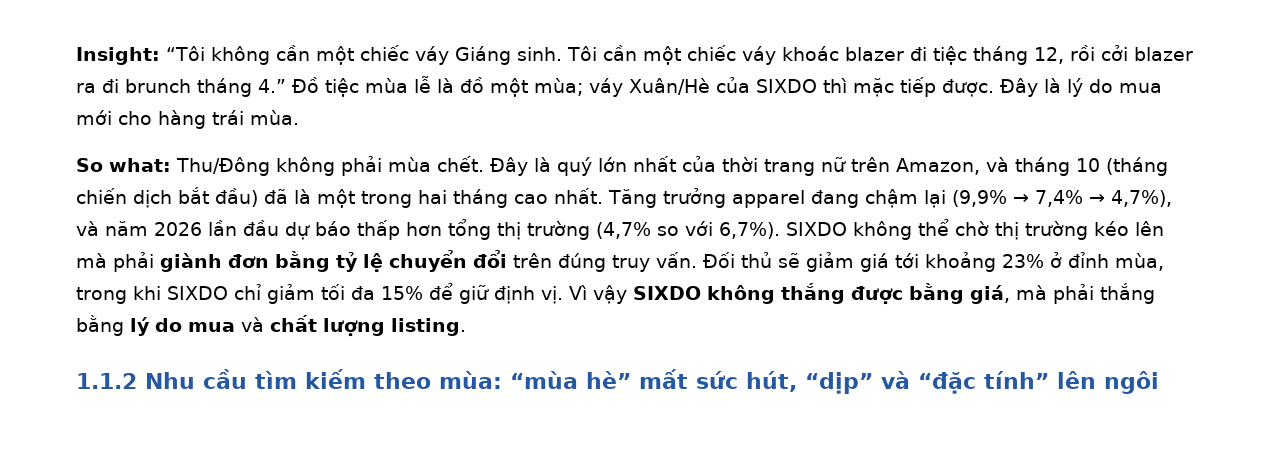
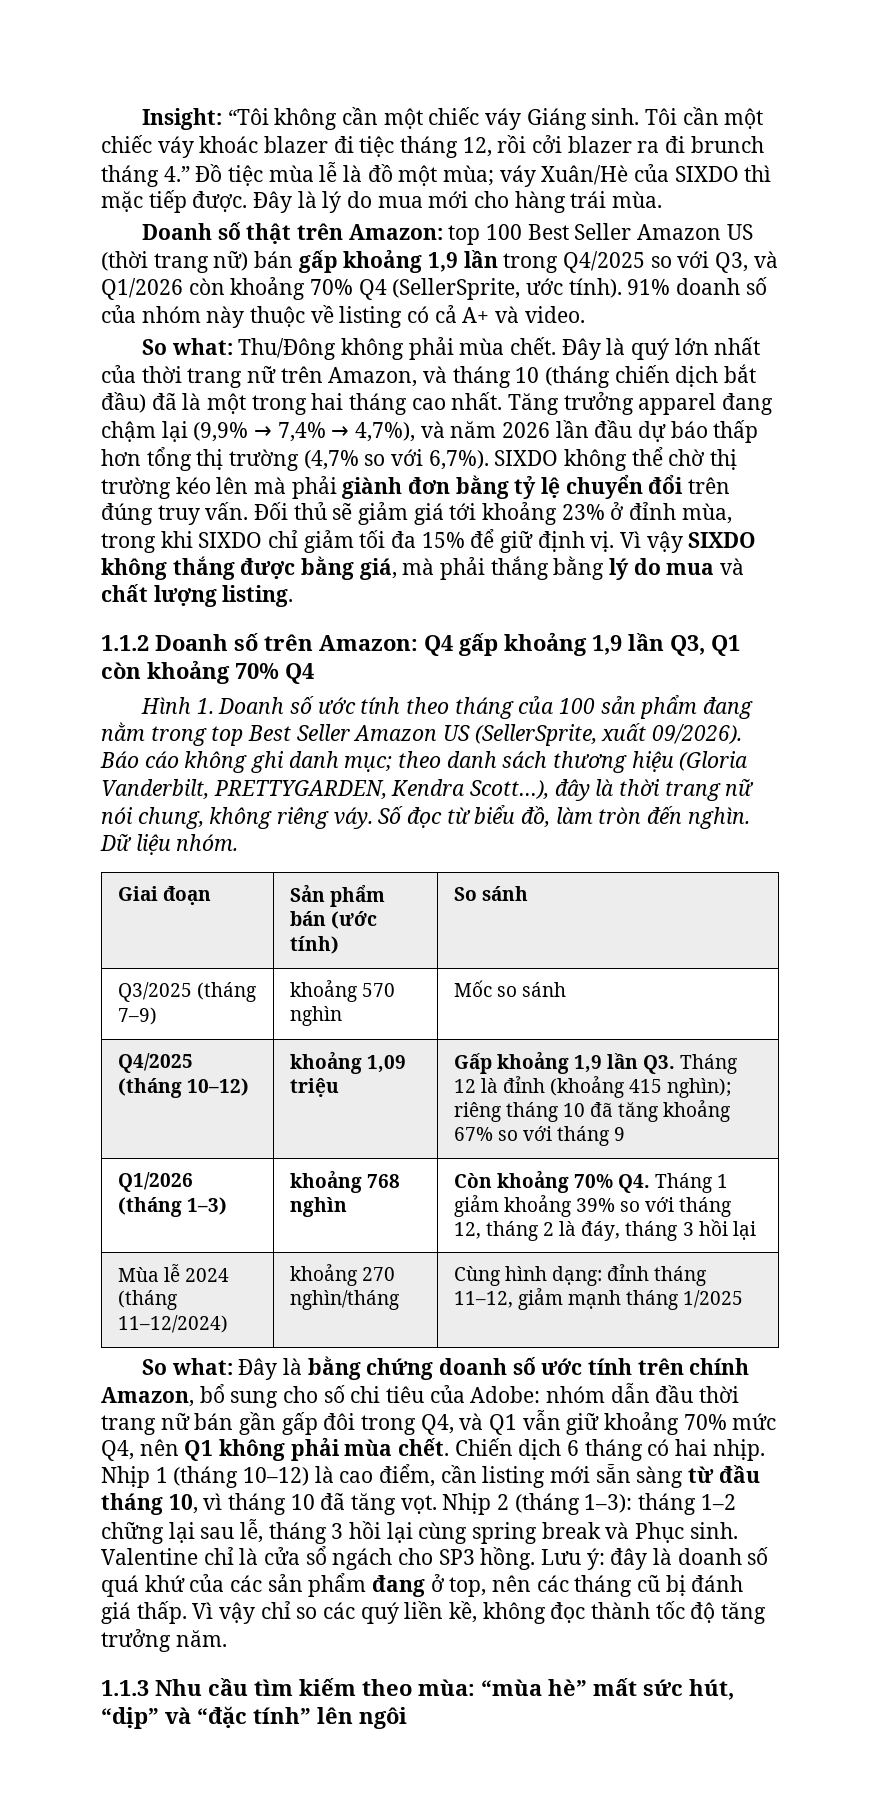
(299, 117) none -> [142,222,753,245] [101,249,778,273] [101,277,767,300] [101,305,585,328] // Doanh số thật trên Amazon: top 100 Best Seller Amazon US (thời trang nữ) bán gấp khoảng 1,9 lần trong Q4/2025 so với Q3, và Q1/2026 còn khoảng 70% Q4 (SellerSprite, ước tính). 91% doanh số của nhóm này thuộc về listing có cả A+ và video.
(137, 381) none -> [155,632,740,656] [101,660,314,684] [141,695,754,719] [101,722,743,746] [100,751,749,773] [101,779,755,801] [101,805,750,829] [100,834,239,855] [117,886,211,905] [289,884,385,907] [289,911,377,929] [289,936,339,954] [453,886,528,901] [117,982,256,1002] [117,1007,157,1025] [289,980,395,1002] [289,1006,342,1026] [453,980,567,997] [117,1053,193,1073] [117,1078,249,1098] [289,1051,406,1074] [289,1078,339,1097] [453,1051,738,1074] [453,1076,732,1098] [453,1100,731,1122] [453,1126,626,1146] [117,1172,193,1192] [117,1197,227,1217] [289,1170,400,1193] [289,1197,347,1217] [453,1170,729,1193] [453,1195,732,1217] [453,1219,756,1241] [117,1264,230,1282] [117,1290,177,1310] [117,1315,228,1333] [289,1264,395,1286] [289,1290,399,1310] [453,1264,707,1286] [453,1288,744,1310] [142,1356,750,1380] [101,1383,740,1408] [101,1410,777,1435] [101,1437,765,1461] [101,1464,760,1488] [101,1493,736,1515] [101,1519,738,1544] [101,1546,769,1570] [101,1573,744,1597] [101,1601,767,1624] [101,1629,227,1652] [101,1680,149,1696] Doanh số trên Amazon: Q4 gấp khoảng 1,9 lần Q3, Q1 còn khoảng 70% Q4 // Hình 1. Doanh số ước tính theo tháng của 100 sản phẩm đang nằm trong top Best Seller Amazon US (SellerSprite, xuất 09/2026). Báo cáo không ghi danh mục; theo danh sách thương hiệu (Gloria Vanderbilt, PRETTYGARDEN, Kendra Scott…), đây là thời trang nữ nói chung, không riêng váy. Số đọc từ biểu đồ, làm tròn đến nghìn. Dữ liệu nhóm. // Giai đoạn | Sản phẩm bán (ước tính) | So sánh // Q3/2025 (tháng 7–9) | khoảng 570 nghìn | Mốc so sánh // Q4/2025 (tháng 10–12) | khoảng 1,09 triệu | Gấp khoảng 1,9 lần Q3. Tháng 12 là đỉnh (khoảng 415 nghìn); riêng tháng 10 đã tăng khoảng 67% so với tháng 9 // Q1/2026 (tháng 1–3) | khoảng 768 nghìn | Còn khoảng 70% Q4. Tháng 1 giảm khoảng 39% so với tháng 12, tháng 2 là đáy, tháng 3 hồi lại // Mùa lễ 2024 (tháng 11–12/2024) | khoảng 270 nghìn/tháng | Cùng hình dạng: đỉnh tháng 11–12, giảm mạnh tháng 1/2025 // So what: Đây là bằng chứng doanh số ước tính trên chính Amazon, bổ sung cho số chi tiêu của Adobe: nhóm dẫn đầu thời trang nữ bán gần gấp đôi trong Q4, và Q1 vẫn giữ khoảng 70% mức Q4, nên Q1 không phải mùa chết. Chiến dịch 6 tháng có hai nhịp. Nhịp 1 (tháng 10–12) là cao điểm, cần listing mới sẵn sàng từ đầu tháng 10, vì tháng 10 đã tăng vọt. Nhịp 2 (tháng 1–3): tháng 1–2 chững lại sau lễ, tháng 3 hồi lại cùng spring break và Phục sinh. Valentine chỉ là cửa sổ ngách cho SP3 hồng. Lưu ý: đây là doanh số quá khứ của các sản phẩm đang ở top, nên các tháng cũ bị đánh giá thấp. Vì vậy chỉ so các quý liền kề, không đọc thành tốc độ tăng trưởng năm. // 1.1.3

